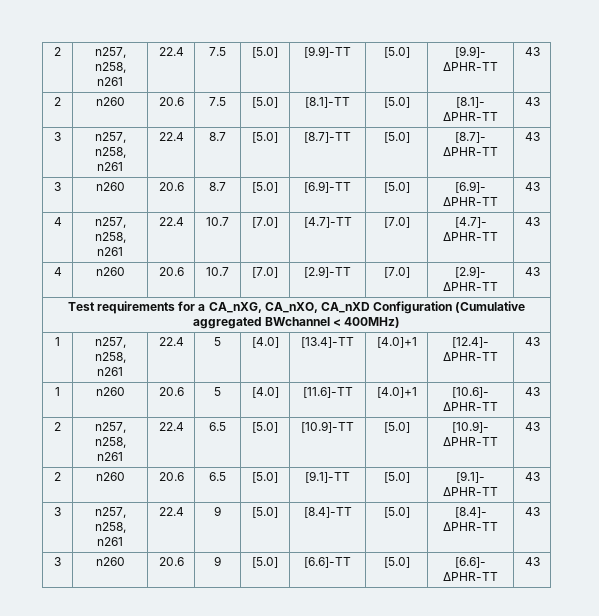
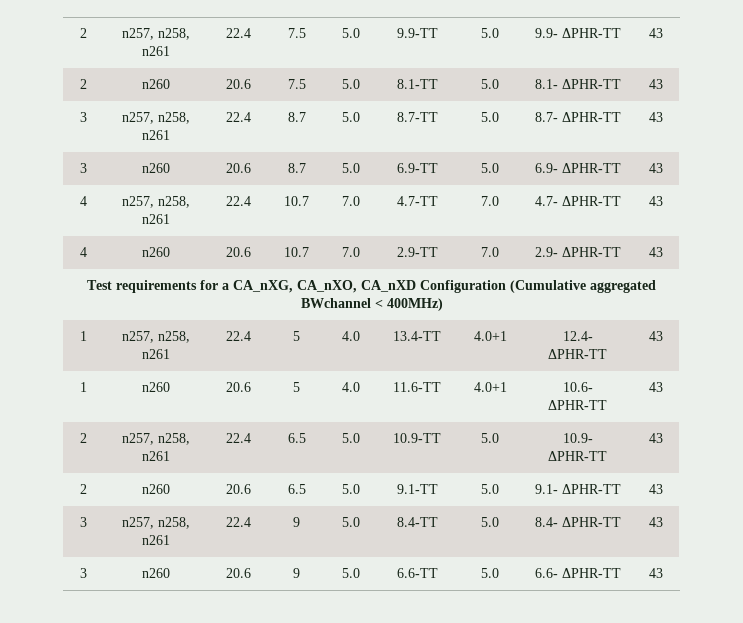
[252,47,278,58] [304,46,351,58] [383,47,410,58] [455,46,486,58] [5.0] | [9.9]-TT | [5.0] | [9.9]- -> [342,28,360,38] [396,28,438,38] [481,28,499,38] [534,28,558,38] 5.0 | 9.9-TT | 5.0 | 9.9-
[252,97,278,108] [305,97,350,108] [383,97,410,108] [456,97,485,108] [5.0] | [8.1]-TT | [5.0] | [8.1]- -> [342,79,360,89] [396,79,438,89] [481,79,499,89] [534,79,558,89] 5.0 | 8.1-TT | 5.0 | 8.1-
[252,132,278,143] [304,132,351,143] [383,132,410,143] [455,132,486,143] [5.0] | [8.7]-TT | [5.0] | [8.7]- -> [342,112,360,122] [396,112,438,122] [481,112,499,122] [534,112,558,122] 5.0 | 8.7-TT | 5.0 | 8.7-
[252,182,278,193] [304,181,351,193] [383,182,410,193] [455,181,486,193] [5.0] | [6.9]-TT | [5.0] | [6.9]- -> [342,163,360,173] [396,163,438,173] [481,163,499,173] [534,163,558,173] 5.0 | 6.9-TT | 5.0 | 6.9-
[252,217,278,228] [303,217,352,228] [383,217,410,228] [454,217,487,228] [7.0] | [4.7]-TT | [7.0] | [4.7]- -> [342,196,360,206] [396,196,438,206] [481,196,499,206] [534,196,558,206] 7.0 | 4.7-TT | 7.0 | 4.7-
[252,267,278,278] [304,266,351,278] [383,267,410,278] [455,266,486,278] [7.0] | [2.9]-TT | [7.0] | [2.9]- -> [342,247,360,257] [396,247,438,257] [481,247,499,257] [534,247,558,257] 7.0 | 2.9-TT | 7.0 | 2.9-
[251,337,279,348] [301,337,354,348] [376,337,417,348] [452,337,489,348] [4.0] | [13.4]-TT | [4.0]+1 | [12.4]- -> [342,331,360,341] [393,331,441,341] [473,331,507,341] [562,331,593,341] 4.0 | 13.4-TT | 4.0+1 | 12.4-
[251,387,279,398] [302,387,353,398] [376,387,417,398] [452,387,489,398] [4.0] | [11.6]-TT | [4.0]+1 | [10.6]- -> [342,382,360,392] [393,382,441,392] [473,382,507,392] [562,382,593,392] 4.0 | 11.6-TT | 4.0+1 | 10.6-
[252,422,278,433] [301,421,354,433] [383,422,410,433] [452,421,489,433] [5.0] | [10.9]-TT | [5.0] | [10.9]- -> [342,433,360,443] [393,433,441,443] [481,433,499,443] [562,433,593,443] 5.0 | 10.9-TT | 5.0 | 10.9-
[252,472,278,483] [305,471,350,483] [383,472,410,483] [456,471,485,483] [5.0] | [9.1]-TT | [5.0] | [9.1]- -> [342,484,360,494] [396,484,438,494] [481,484,499,494] [534,484,558,494] 5.0 | 9.1-TT | 5.0 | 9.1-
[252,507,278,518] [303,507,352,518] [383,507,410,518] [454,507,487,518] [5.0] | [8.4]-TT | [5.0] | [8.4]- -> [342,517,360,527] [396,517,438,527] [481,517,499,527] [534,517,558,527] 5.0 | 8.4-TT | 5.0 | 8.4-
[252,557,278,568] [304,557,351,568] [383,557,410,568] [455,557,486,568] [5.0] | [6.6]-TT | [5.0] | [6.6]- -> [342,568,360,578] [396,568,438,578] [481,568,499,578] [534,568,558,578] 5.0 | 6.6-TT | 5.0 | 6.6-

